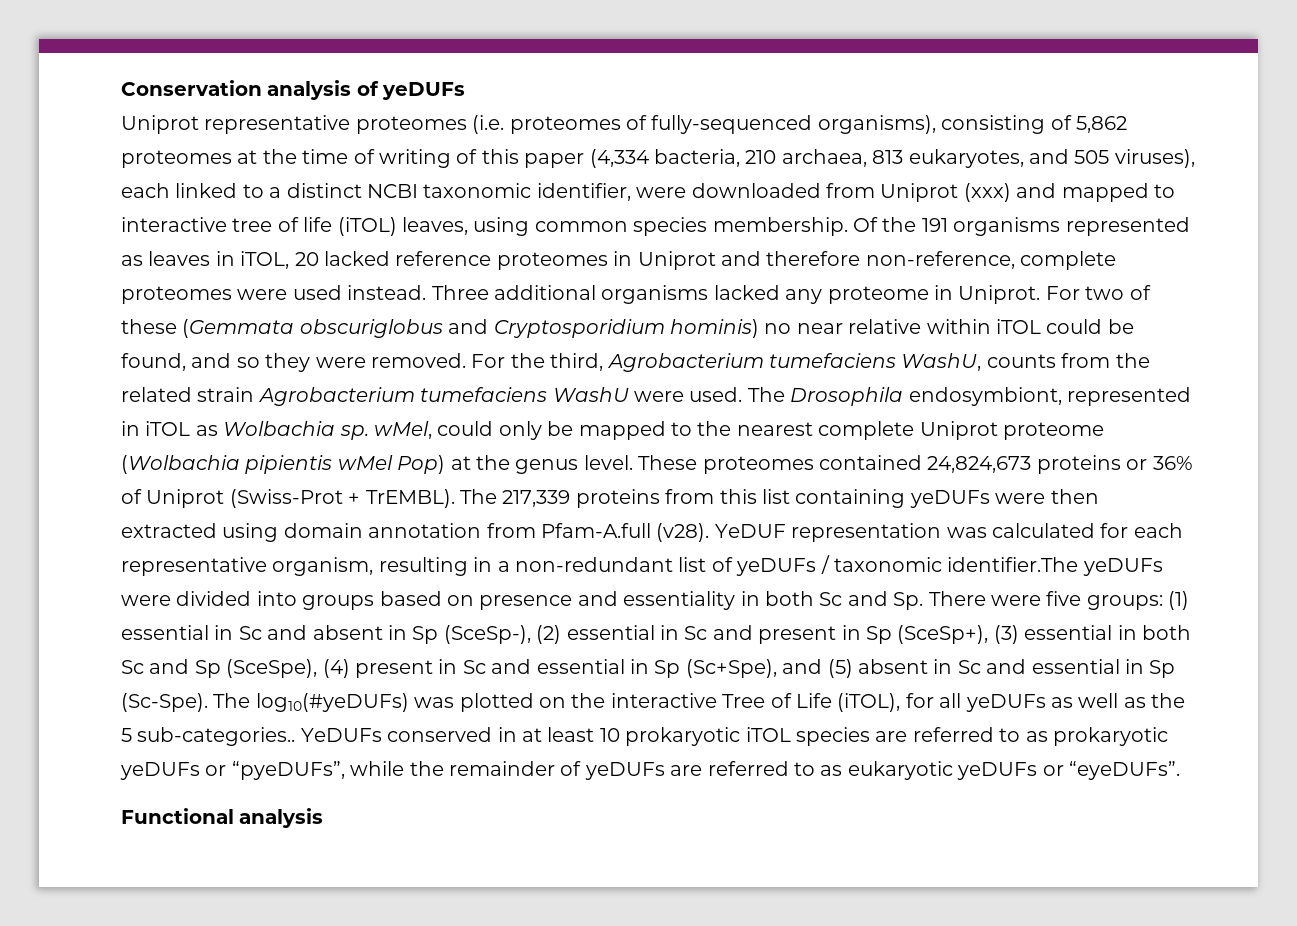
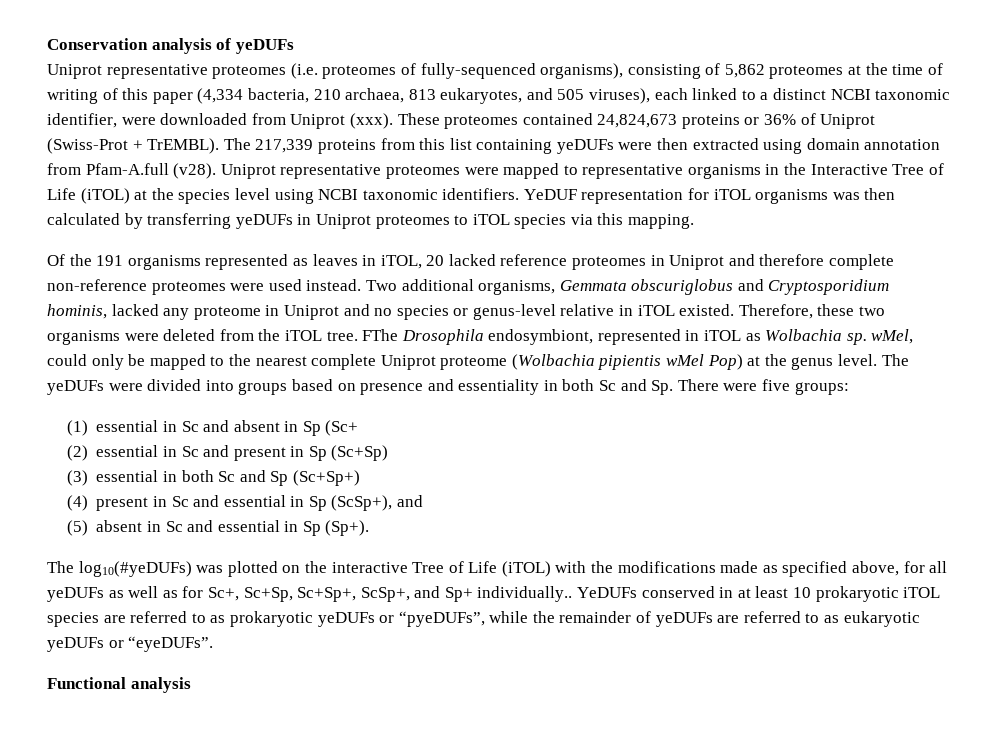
[963,183,1175,202] [121,217,1190,236] [121,251,1117,270] [121,285,1151,304] [121,319,1134,338] [121,353,1150,372] [121,387,1191,406] [121,421,1104,440] [121,455,633,474] (xxx) and mapped to interactive tree of life (iTOL) leaves, using common species membership. Of the 191 organisms represented as leaves in iTOL, 20 lacked reference proteomes in Uniprot and therefore non-reference, complete proteomes were used instead. Three additional organisms lacked any proteome in Uniprot. For two of these (Gemmata obscuriglobus and Cryptosporidium hominis) no near relative within iTOL could be found, and so they were removed. For the third, Agrobacterium tumefaciens WashU, counts from the related strain Agrobacterium tumefaciens WashU were used. The Drosophila endosymbiont, represented in iTOL as Wolbachia sp. wMel, could only be mapped to the nearest complete Uniprot proteome (Wolbachia pipientis wMel Pop) at the genus level. -> [349,113,393,129] (xxx).
[714,523,1183,542] [121,555,1079,576] YeDUF representation was calculated for each representative organism, resulting in a non-redundant list of yeDUFs / taxonomic identifier.The -> [220,163,944,179] [47,188,896,204] [47,213,695,229] [47,254,895,270] [47,279,890,295] [47,304,886,320] [47,329,914,345] [47,354,909,370] Uniprot representative proteomes were mapped to representative organisms in the Interactive Tree of Life (iTOL) at the species level using NCBI taxonomic identifiers. YeDUF representation for iTOL organisms was then calculated by transferring yeDUFs in Uniprot proteomes to iTOL species via this mapping. // Of the 191 organisms represented as leaves in iTOL, 20 lacked reference proteomes in Uniprot and therefore complete non-reference proteomes were used instead. Two additional organisms, Gemmata obscuriglobus and Cryptosporidium hominis, lacked any proteome in Uniprot and no species or genus-level relative in iTOL existed. Therefore, these two organisms were deleted from the iTOL tree. FThe Drosophila endosymbiont, represented in iTOL as Wolbachia sp. wMel, could only be mapped to the nearest complete Uniprot proteome (Wolbachia pipientis wMel Pop) at the genus level. The
(1163, 602) none -> (849, 388) //
[443,625,531,644] (SceSp-), -> [325,420,359,436] (Sc+ //
[897,625,989,644] (SceSp+), -> [331,445,389,461] (Sc+Sp) //
[226,659,318,678] (SceSpe), -> [292,470,360,486] (Sc+Sp+) //
[685,659,823,678] (Sc+Spe), and -> [331,495,424,511] (ScSp+), and //
[121,693,208,712] (Sc-Spe). -> [325,520,370,536] (Sp+). //
[837,693,901,712] (iTOL), -> [501,561,900,577] (iTOL) with the modifications made as specified above,
[1151,693,1186,708] [121,727,296,746] the 5 sub-categories.. -> [182,586,573,602] for Sc+, Sc+Sp, Sc+Sp+, ScSp+, and Sp+ individually..

